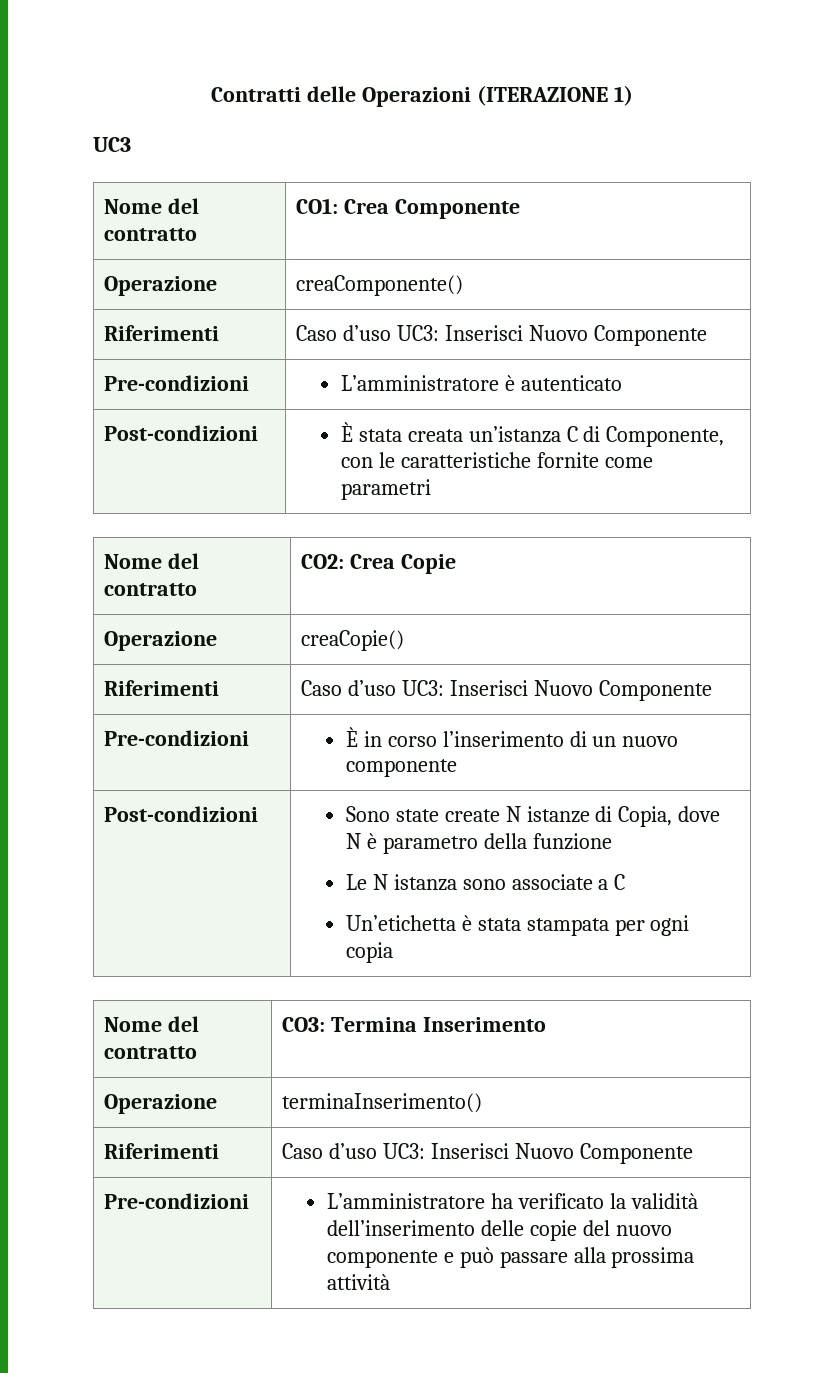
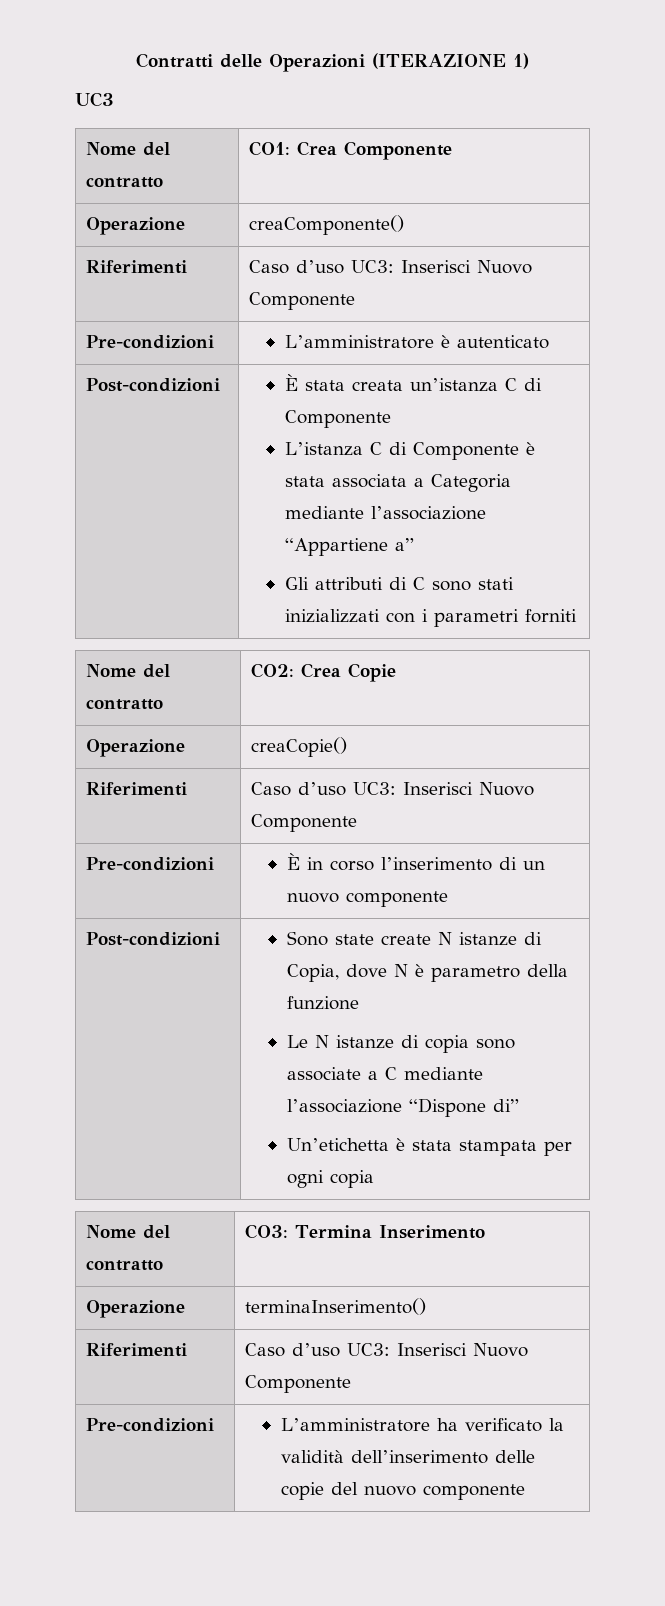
[606,426,725,447] [340,452,653,468] Componente, con le caratteristiche fornite come -> [284,410,391,428] [284,442,535,460] [284,474,511,492] [284,506,486,520] [284,538,414,556] [284,577,514,591] [284,609,428,623] Componente // L’istanza C di Componente è stata associata a Categoria mediante l’associazione “Appartiene a” // Gli attributi di C sono stati inizializzati con i
(431, 489) none -> [524,609,577,623] forniti
[393,874,457,891] istanza -> [335,1035,469,1053] istanze di copia
(626, 882) none -> [403,1067,483,1080] [286,1098,519,1117] mediante l’associazione “Dispone di”
[443,1247,695,1268] [326,1274,390,1290] e può passare alla prossima attività -> (525, 1492) none

